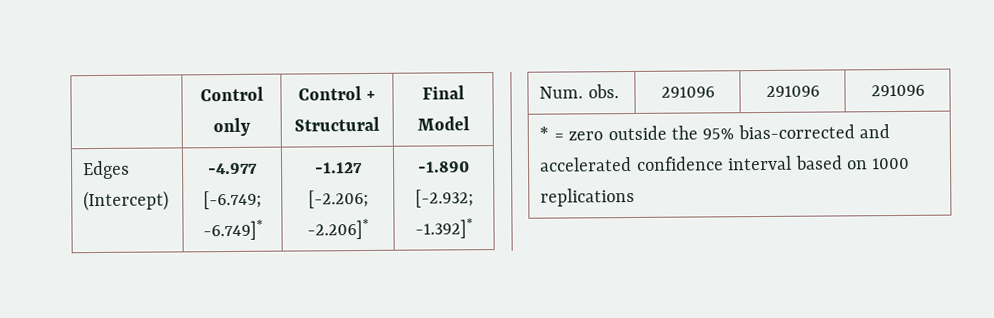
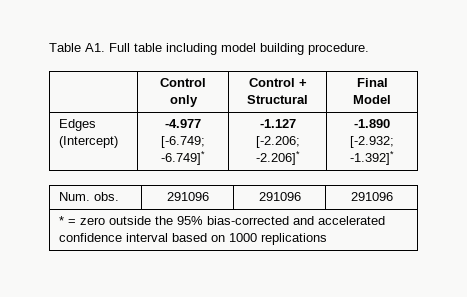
(199, 94) none -> [49,43,369,55] Table A1. Full table including model building procedure. //

